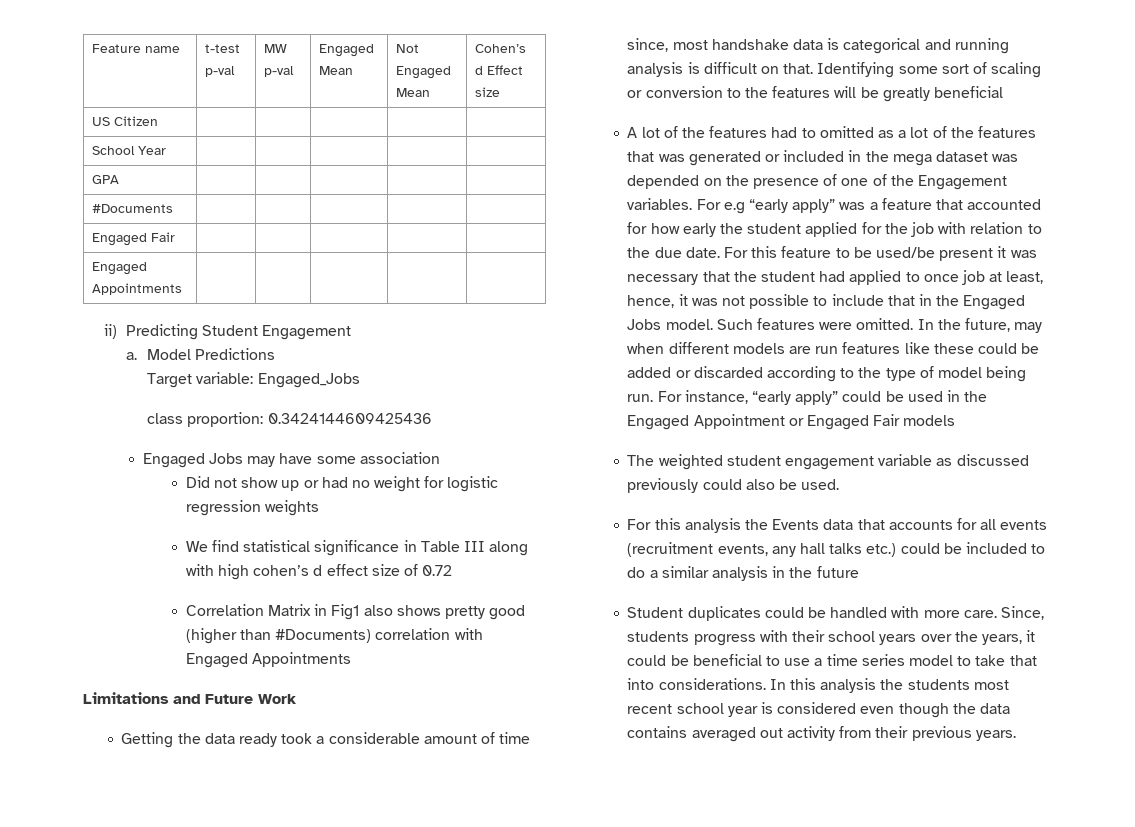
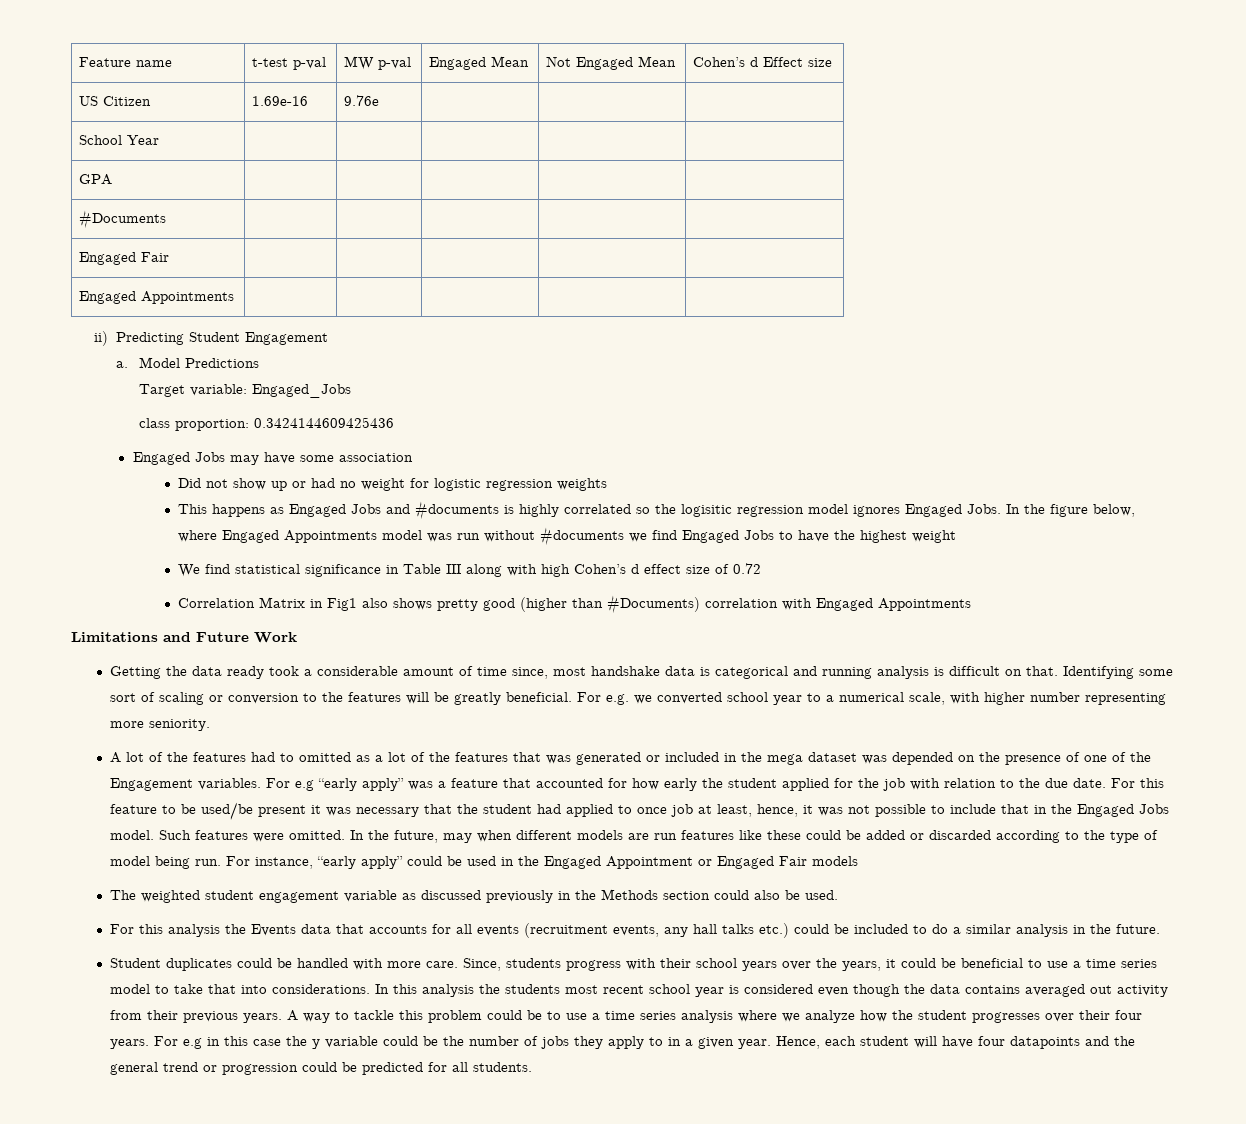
(158, 121) | -> [252,96,309,106] [344,95,380,106] 1.69e-16 | 9.76e
(319, 508) none -> [178,501,1136,520] [178,527,957,546] // This happens as Engaged Jobs and #documents is highly correlated so the logisitic regression model ignores Engaged Jobs. In the figure below, where Engaged Appointments model was run without #documents we find Engaged Jobs to have the highest weight
[253,565,310,576] cohen’s -> [574,564,627,574] Cohen’s
[933,86,1003,98] beneficial -> [506,692,1167,705] [110,719,211,731] beneficial. For e.g. we converted school year to a numerical scale, with higher number representing more seniority.
(699, 485) none -> [558,889,711,900] in the Methods section
[816,566,859,578] future -> [1116,924,1161,934] future.
(1016, 735) none -> [287,1010,1143,1023] [110,1036,1136,1049] [110,1062,533,1075] A way to tackle this problem could be to use a time series analysis where we analyze how the student progresses over their four years. For e.g in this case the y variable could be the number of jobs they apply to in a given year. Hence, each student will have four datapoints and the general trend or progression could be predicted for all students.

